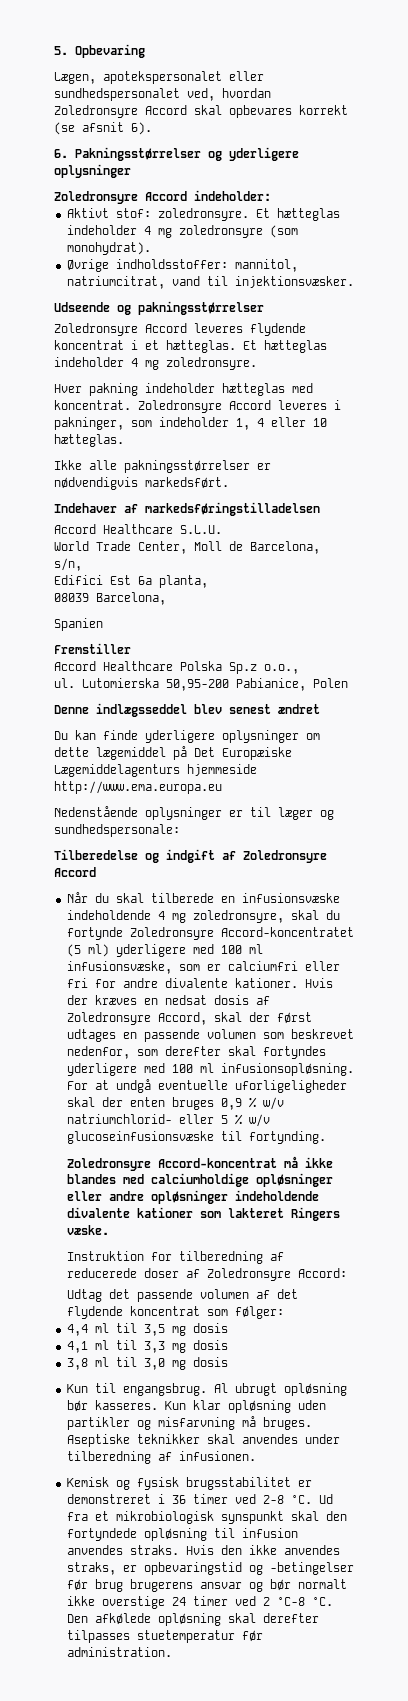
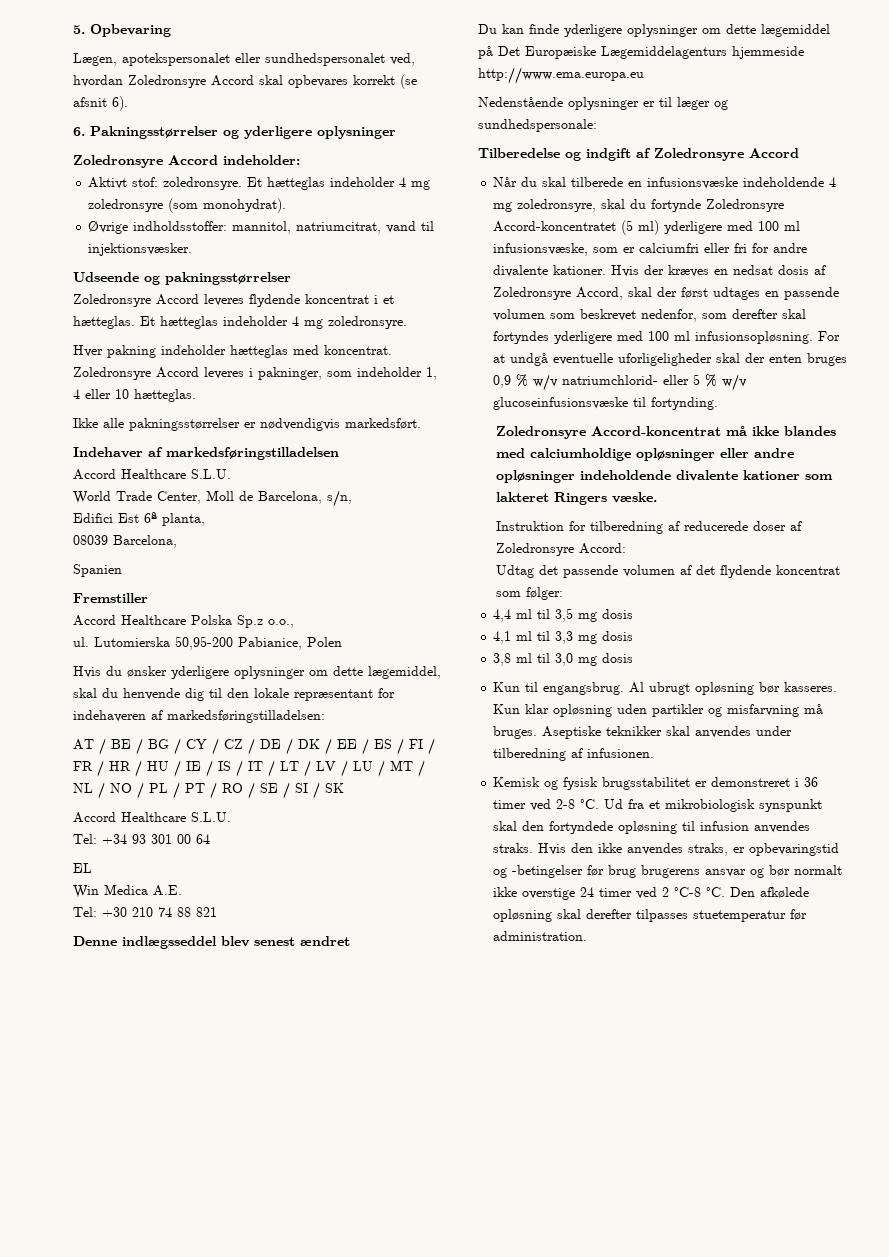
(348, 683) none -> [73,666,441,679] [73,688,395,701] [73,710,325,723] [73,738,435,755] [73,760,425,777] [73,782,344,799] [73,812,231,823] [73,834,210,844] [73,863,92,873] [73,884,182,898] [73,907,217,917] // Hvis du ønsker yderligere oplysninger om dette lægemiddel, skal du henvende dig til den lokale repræsentant for indehaveren af markedsføringstilladelsen: // AT / BE / BG / CY / CZ / DE / DK / EE / ES / FI / FR / HR / HU / IE / IS / IT / LT / LV / LU / MT / NL / NO / PL / PT / RO / SE / SI / SK // Accord Healthcare S.L.U. // Tel: +34 93 301 00 64 // EL // Win Medica Α.Ε. // Τel: +30 210 74 88 821

